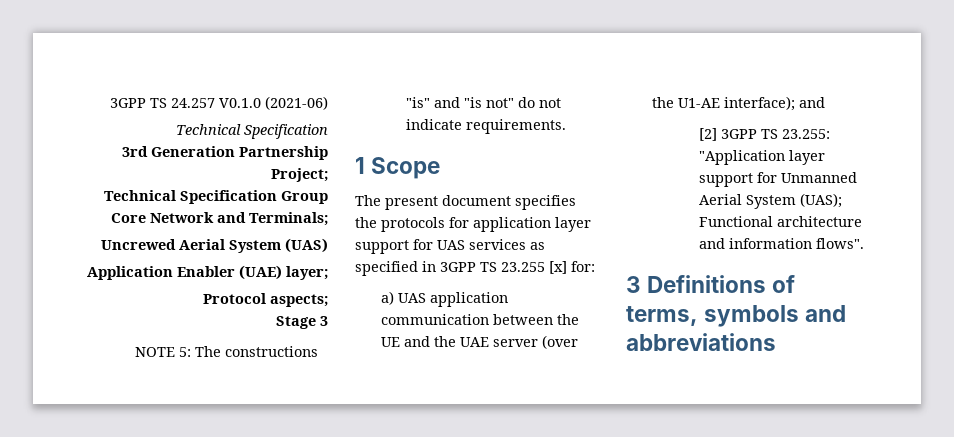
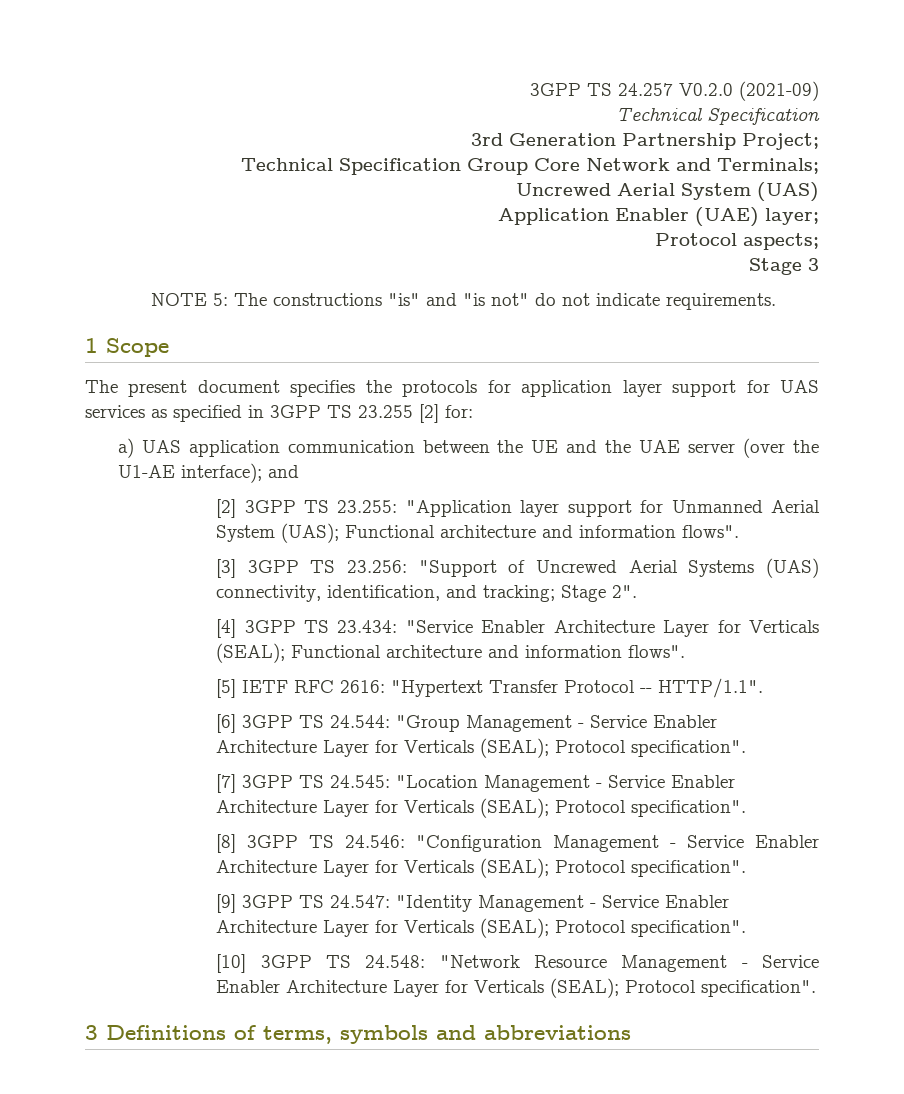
[219,96,328,110] V0.1.0 (2021-06) -> [679,81,819,101] V0.2.0 (2021-09)
[549,261,567,274] [x] -> [419,404,439,423] [2]
(865, 243) none -> [216,558,819,578] [216,585,638,602] [216,619,819,638] [216,643,686,663] [216,678,764,698] [216,714,718,733] [216,738,747,758] [216,774,736,793] [216,798,747,818] [216,834,820,853] [216,858,747,878] [216,894,730,913] [216,918,747,938] [216,954,820,973] [216,978,817,998] // [3] 3GPP TS 23.256: "Support of Uncrewed Aerial Systems (UAS) connectivity, identification, and tracking; Stage 2". // [4] 3GPP TS 23.434: "Service Enabler Architecture Layer for Verticals (SEAL); Functional architecture and information flows". // [5] IETF RFC 2616: "Hypertext Transfer Protocol -- HTTP/1.1". // [6] 3GPP TS 24.544: "Group Management - Service Enabler Architecture Layer for Verticals (SEAL); Protocol specification". // [7] 3GPP TS 24.545: "Location Management - Service Enabler Architecture Layer for Verticals (SEAL); Protocol specification". // [8] 3GPP TS 24.546: "Configuration Management - Service Enabler Architecture Layer for Verticals (SEAL); Protocol specification". // [9] 3GPP TS 24.547: "Identity Management - Service Enabler Architecture Layer for Verticals (SEAL); Protocol specification". // [10] 3GPP TS 24.548: "Network Resource Management - Service Enabler Architecture Layer for Verticals (SEAL); Protocol specification".

